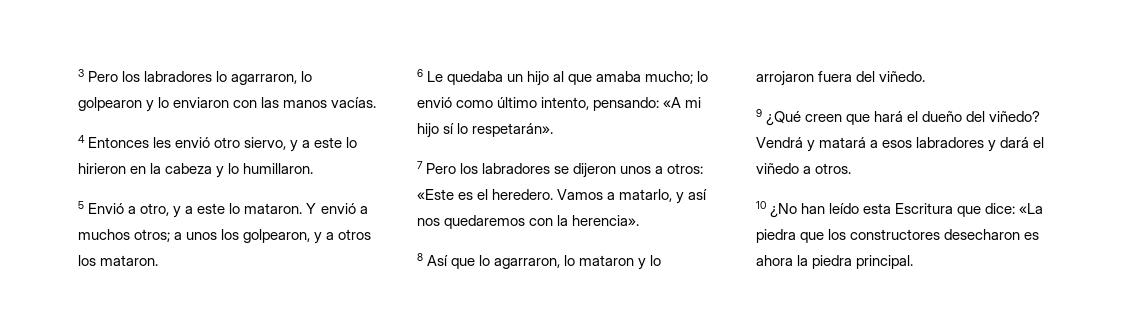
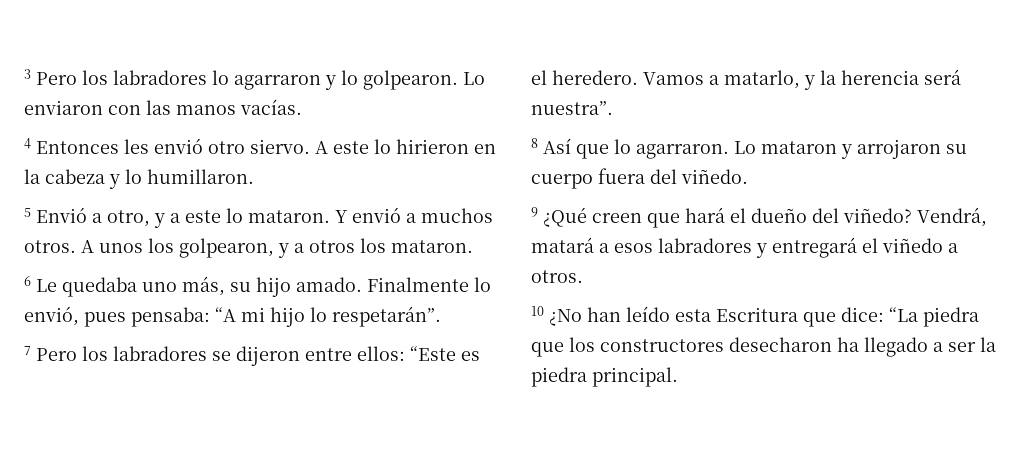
[231,71,313,85] [78,97,170,112] agarraron, lo golpearon y lo -> [234,70,485,90] agarraron y lo golpearon. Lo
[244,137,311,152] siervo, y a -> [250,139,328,154] siervo. A
[134,229,183,242] otros; a -> [24,240,94,253] otros. A
[507,71,709,86] [417,97,702,111] [417,123,554,138] un hijo al que amaba mucho; lo envió como último intento, pensando: «A mi hijo sí lo respetarán». -> [142,276,491,297] [24,306,441,327] uno más, su hijo amado. Finalmente lo envió, pues pensaba: “A mi hijo lo respetarán”.
[620,163,704,174] [417,189,454,200] unos a otros: «Este -> [305,346,456,361] entre ellos: “Este
[688,189,708,200] [417,215,640,229] [417,253,662,270] [756,71,814,86] así nos quedaremos con la herencia». // 8 Así que lo agarraron, lo mataron y lo arrojaron -> [820,69,961,85] [531,101,613,115] [531,138,967,159] [531,174,593,189] la herencia será nuestra”. // 8 Así que lo agarraron. Lo mataron y arrojaron su cuerpo
[756,137,816,152] Vendrá y -> [917,207,987,227] Vendrá,
[1000,137,1030,148] dará -> [772,237,857,258] entregará
[1019,203,1044,214] «La -> [889,307,918,322] “La
[1024,232,1040,240] [756,255,793,266] es ahora -> [837,337,976,357] ha llegado a ser

